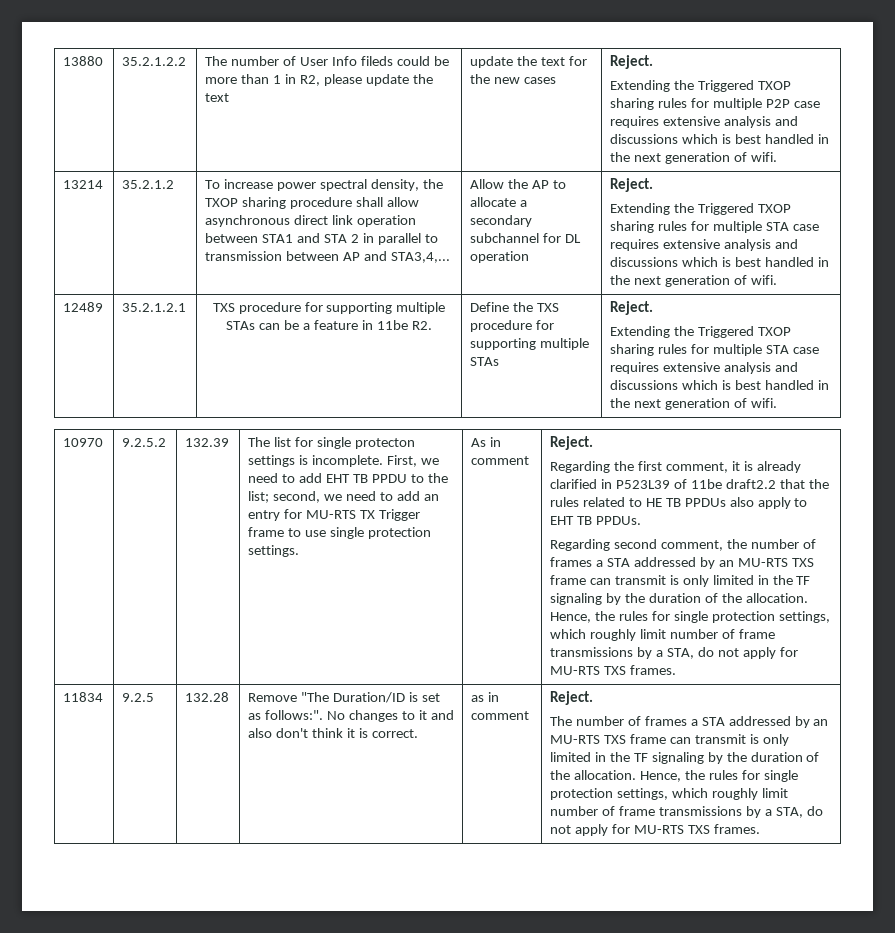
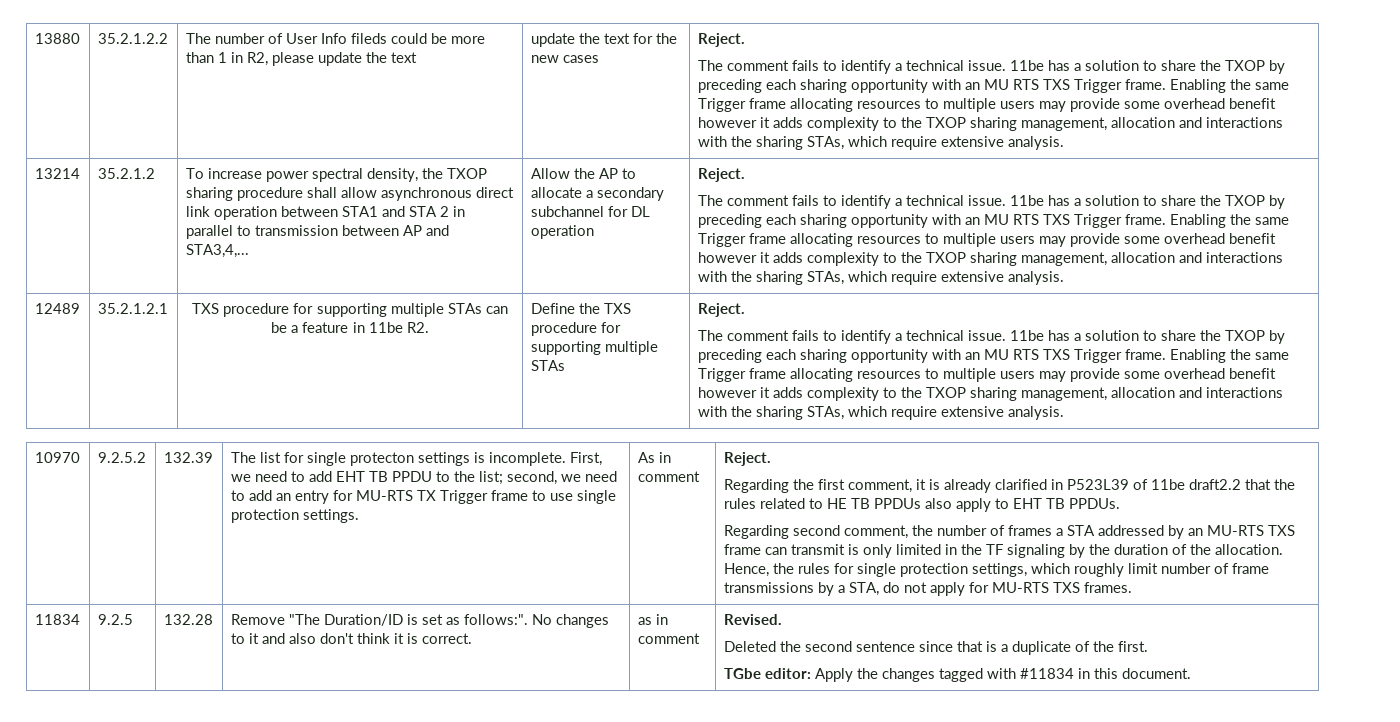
[610,80,791,92] [610,98,820,110] [610,116,798,128] [610,134,829,144] [610,152,777,164] Extending the Triggered TXOP sharing rules for multiple P2P case requires extensive analysis and discussions which is best handled in the next generation of wifi. -> [697,60,1286,74] [697,79,1290,93] [697,98,1277,112] [697,117,1284,131] [697,136,1064,150] The comment fails to identify a technical issue. 11be has a solution to share the TXOP by preceding each sharing opportunity with an MU RTS TXS Trigger frame. Enabling the same Trigger frame allocating resources to multiple users may provide some overhead benefit however it adds complexity to the TXOP sharing management, allocation and interactions with the sharing STAs, which require extensive analysis.
[610,203,791,215] [610,221,819,233] [610,239,798,251] [610,257,829,267] [610,275,777,287] Extending the Triggered TXOP sharing rules for multiple STA case requires extensive analysis and discussions which is best handled in the next generation of wifi. -> [697,195,1286,209] [697,214,1290,228] [697,233,1277,247] [697,252,1284,266] [697,271,1064,285] The comment fails to identify a technical issue. 11be has a solution to share the TXOP by preceding each sharing opportunity with an MU RTS TXS Trigger frame. Enabling the same Trigger frame allocating resources to multiple users may provide some overhead benefit however it adds complexity to the TXOP sharing management, allocation and interactions with the sharing STAs, which require extensive analysis.
[610,326,791,338] [610,344,819,356] [610,362,798,374] [610,380,829,390] [610,398,777,410] Extending the Triggered TXOP sharing rules for multiple STA case requires extensive analysis and discussions which is best handled in the next generation of wifi. -> [697,330,1286,344] [697,349,1290,363] [697,368,1277,382] [697,387,1284,401] [697,406,1064,420] The comment fails to identify a technical issue. 11be has a solution to share the TXOP by preceding each sharing opportunity with an MU RTS TXS Trigger frame. Enabling the same Trigger frame allocating resources to multiple users may provide some overhead benefit however it adds complexity to the TXOP sharing management, allocation and interactions with the sharing STAs, which require extensive analysis.
[550,691,594,705] [550,716,829,728] [550,734,789,746] [550,752,820,764] [550,770,798,782] [550,788,788,800] [550,806,823,818] [550,824,760,836] Reject. // The number of frames a STA addressed by an MU-RTS TXS frame can transmit is only limited in the TF signaling by the duration of the allocation. Hence, the rules for single protection settings, which roughly limit number of frame transmissions by a STA, do not apply for MU-RTS TXS frames. -> [723,614,782,625] [723,641,1149,655] [723,668,1192,682] Revised. // Deleted the second sentence since that is a duplicate of the first. // TGbe editor: Apply the changes tagged with #11834 in this document.

